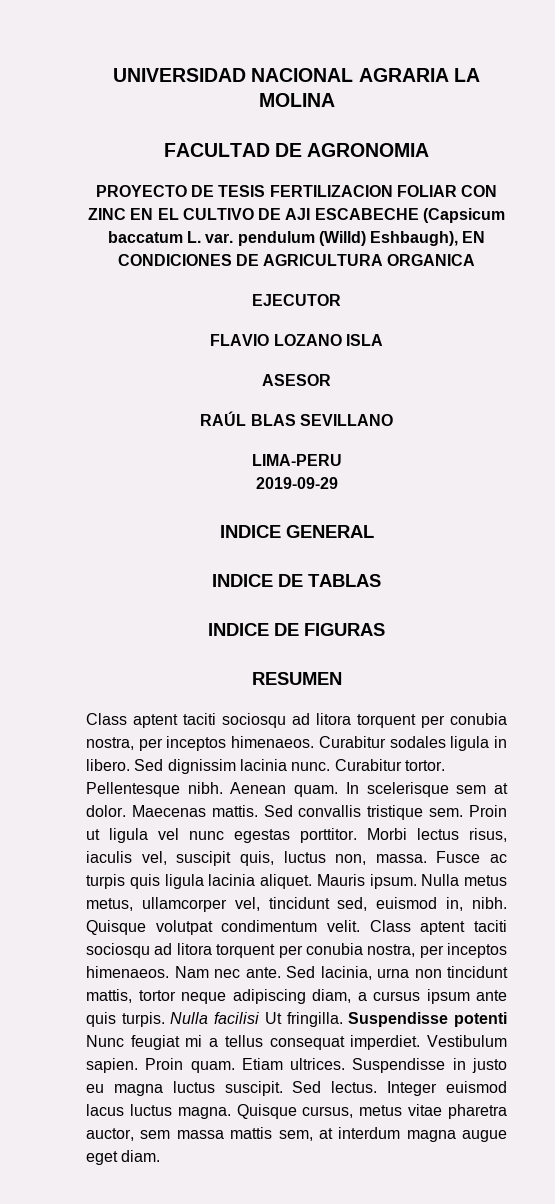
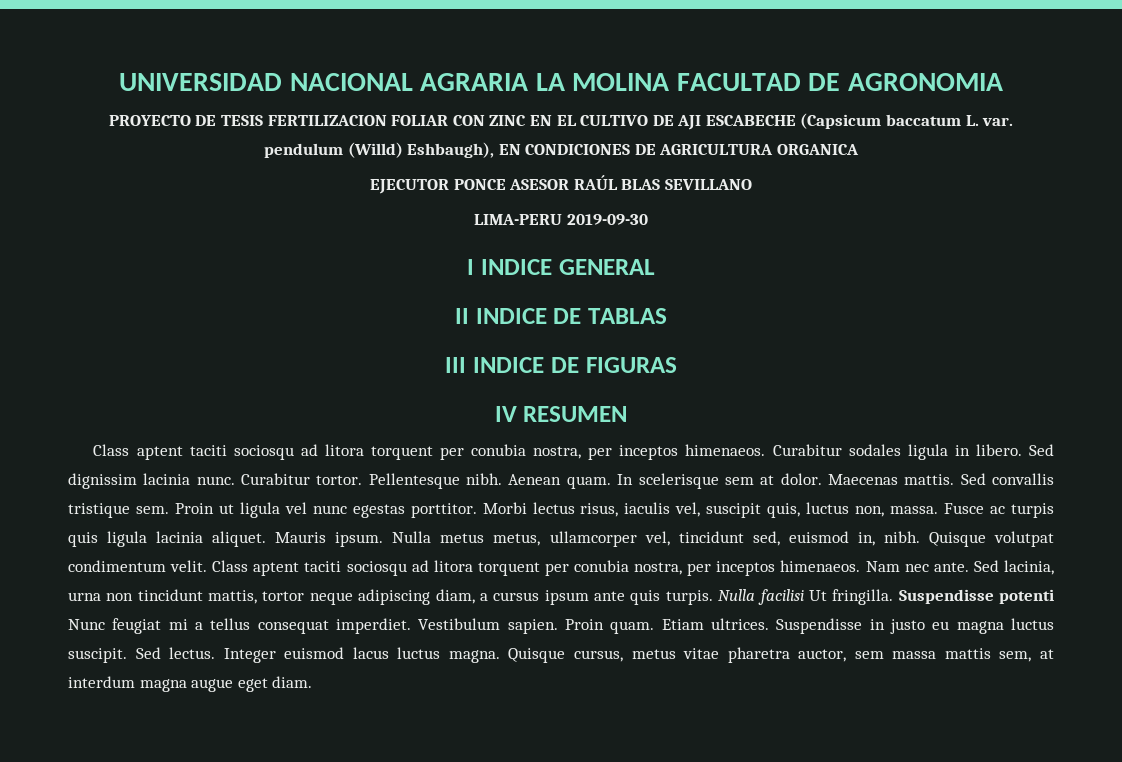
(335, 100) // -> (670, 82) none
[210,334,383,346] // FLAVIO LOZANO ISLA // -> [453,179,506,190] PONCE
(331, 380) // -> (570, 184) none
[255,477,338,489] // 2019-09-29 // -> [566,214,648,225] [467,259,475,275] 2019-09-30 // I
(374, 531) none -> [454,308,469,324] II
(381, 580) none -> [445,357,467,373] III
(385, 629) none -> [494,406,517,422] IV

